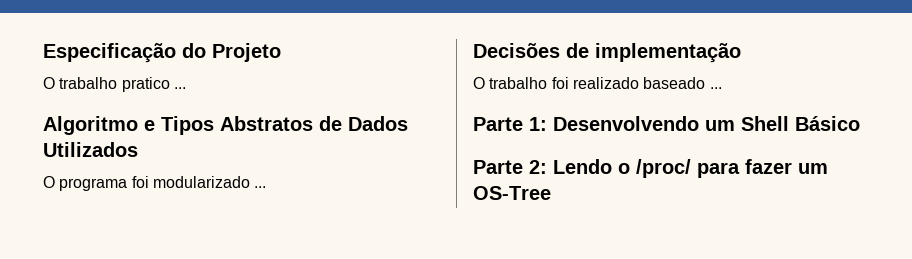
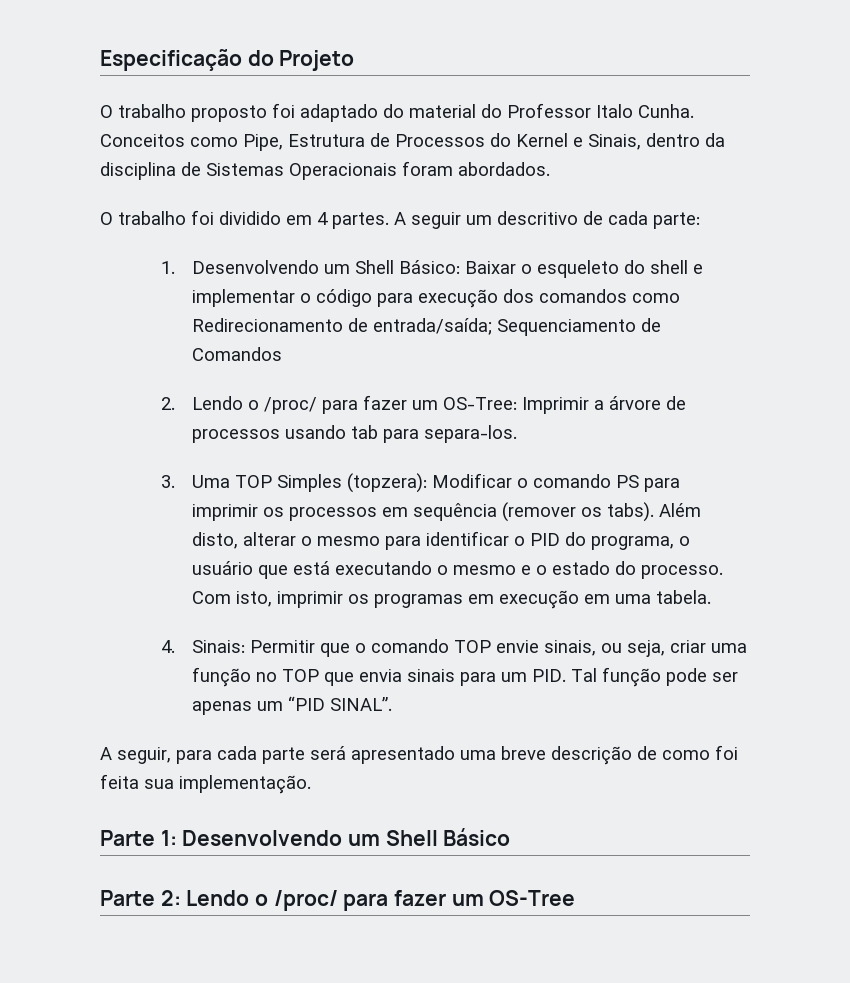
[121,77,186,92] [43,116,408,135] [43,142,138,157] [43,176,267,191] [473,43,741,63] [473,77,722,89] pratico ... // Algoritmo e Tipos Abstratos de Dados Utilizados // O programa foi modularizado ... // Decisões de implementação // O trabalho foi realizado baseado ... -> [191,103,694,122] [100,133,725,151] [100,161,550,180] [100,210,700,229] [161,260,703,278] [191,289,680,308] [191,318,661,336] [191,347,282,361] [161,395,686,414] [191,425,517,443] [161,473,680,493] [191,502,701,522] [191,531,690,550] [191,561,723,579] [191,590,711,609] [161,639,747,657] [191,667,738,687] [191,696,392,715] [100,745,738,765] [100,774,311,794] proposto foi adaptado do material do Professor Italo Cunha. Conceitos como Pipe, Estrutura de Processos do Kernel e Sinais, dentro da disciplina de Sistemas Operacionais foram abordados. // O trabalho foi dividido em 4 partes. A seguir um descritivo de cada parte: // 1. Desenvolvendo um Shell Básico: Baixar o esqueleto do shell e implementar o código para execução dos comandos como Redirecionamento de entrada/saída; Sequenciamento de Comandos // 2. Lendo o /proc/ para fazer um OS-Tree: Imprimir a árvore de processos usando tab para separa-los. // 3. Uma TOP Simples (topzera): Modificar o comando PS para imprimir os processos em sequência (remover os tabs). Além disto, alterar o mesmo para identificar o PID do programa, o usuário que está executando o mesmo e o estado do processo. Com isto, imprimir os programas em execução em uma tabela. // 4. Sinais: Permitir que o comando TOP envie sinais, ou seja, criar uma função no TOP que envia sinais para um PID. Tal função pode ser apenas um “PID SINAL”. // A seguir, para cada parte será apresentado uma breve descrição de como foi feita sua implementação.

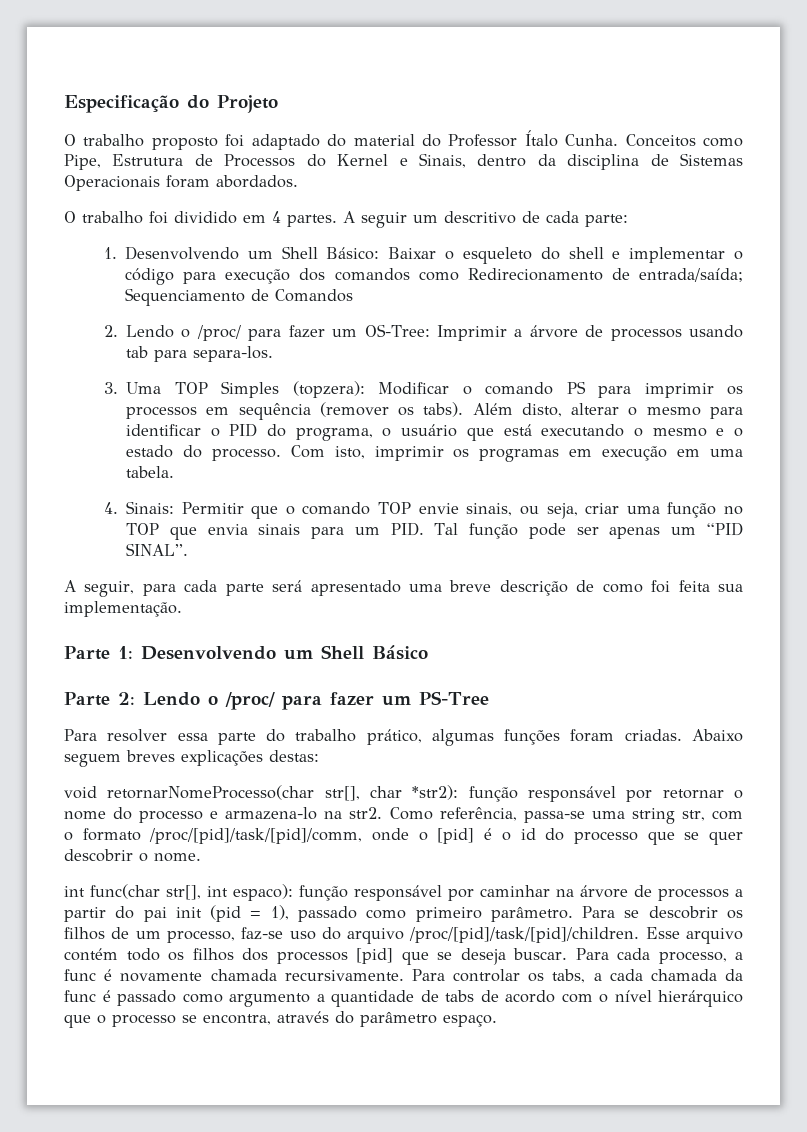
[596,104,633,118] Italo -> [524,130,558,147] Ítalo
[489,890,576,906] OS-Tree -> [419,691,489,705] [64,729,743,746] [64,750,319,767] [64,785,743,802] [64,807,744,824] [64,828,743,845] [64,849,201,862] [64,884,743,901] [64,905,744,922] [64,927,743,944] [64,948,743,965] [64,969,743,983] [64,990,743,1007] [64,1011,497,1028] PS-Tree // Para resolver essa parte do trabalho prático, algumas funções foram criadas. Abaixo seguem breves explicações destas: // void retornarNomeProcesso(char str[], char *str2): função responsável por retornar o nome do processo e armazena-lo na str2. Como referência, passa-se uma string str, com o formato /proc/[pid]/task/[pid]/comm, onde o [pid] é o id do processo que se quer descobrir o nome. // int func(char str[], int espaco): função responsável por caminhar na árvore de processos a partir do pai init (pid = 1), passado como primeiro parâmetro. Para se descobrir os filhos de um processo, faz-se uso do arquivo /proc/[pid]/task/[pid]/children. Esse arquivo contém todo os filhos dos processos [pid] que se deseja buscar. Para cada processo, a func é novamente chamada recursivamente. Para controlar os tabs, a cada chamada da func é passado como argumento a quantidade de tabs de acordo com o nível hierárquico que o processo se encontra, através do parâmetro espaço.

